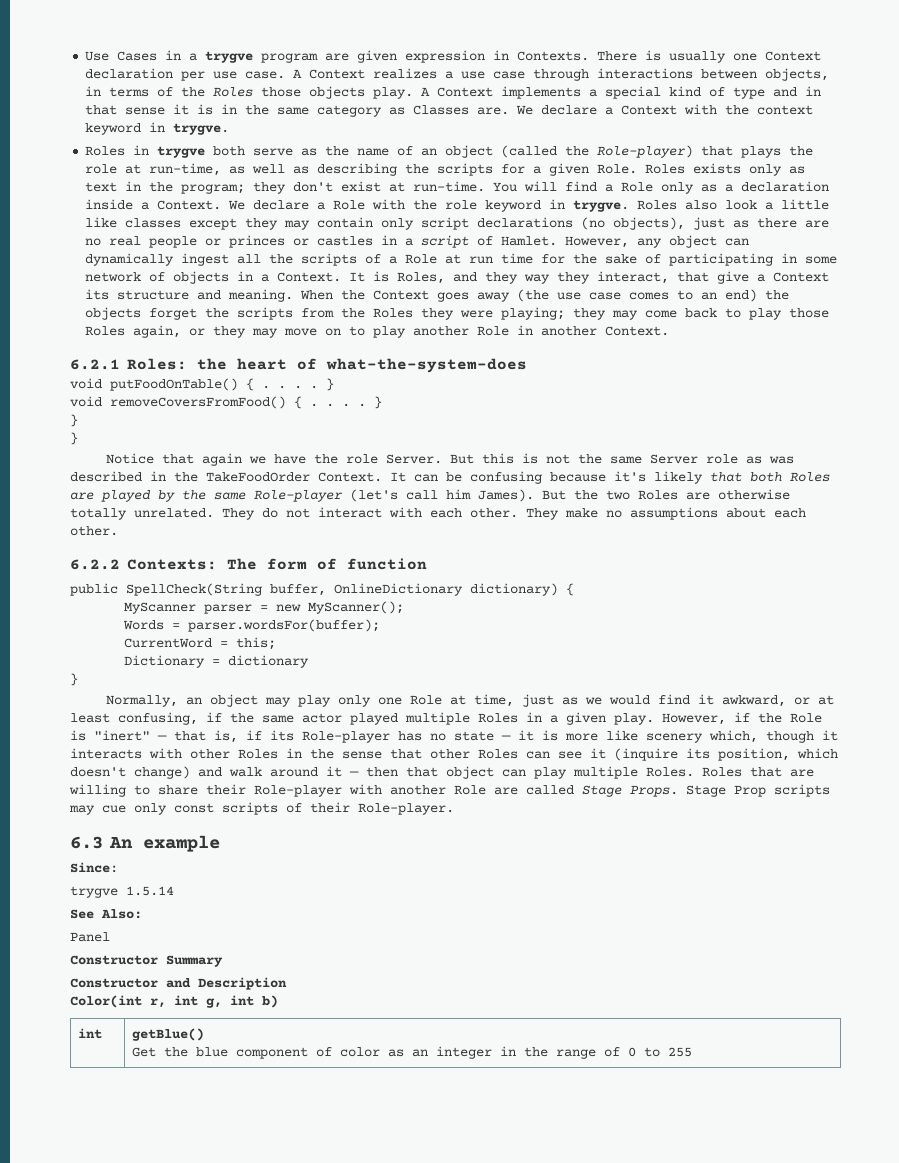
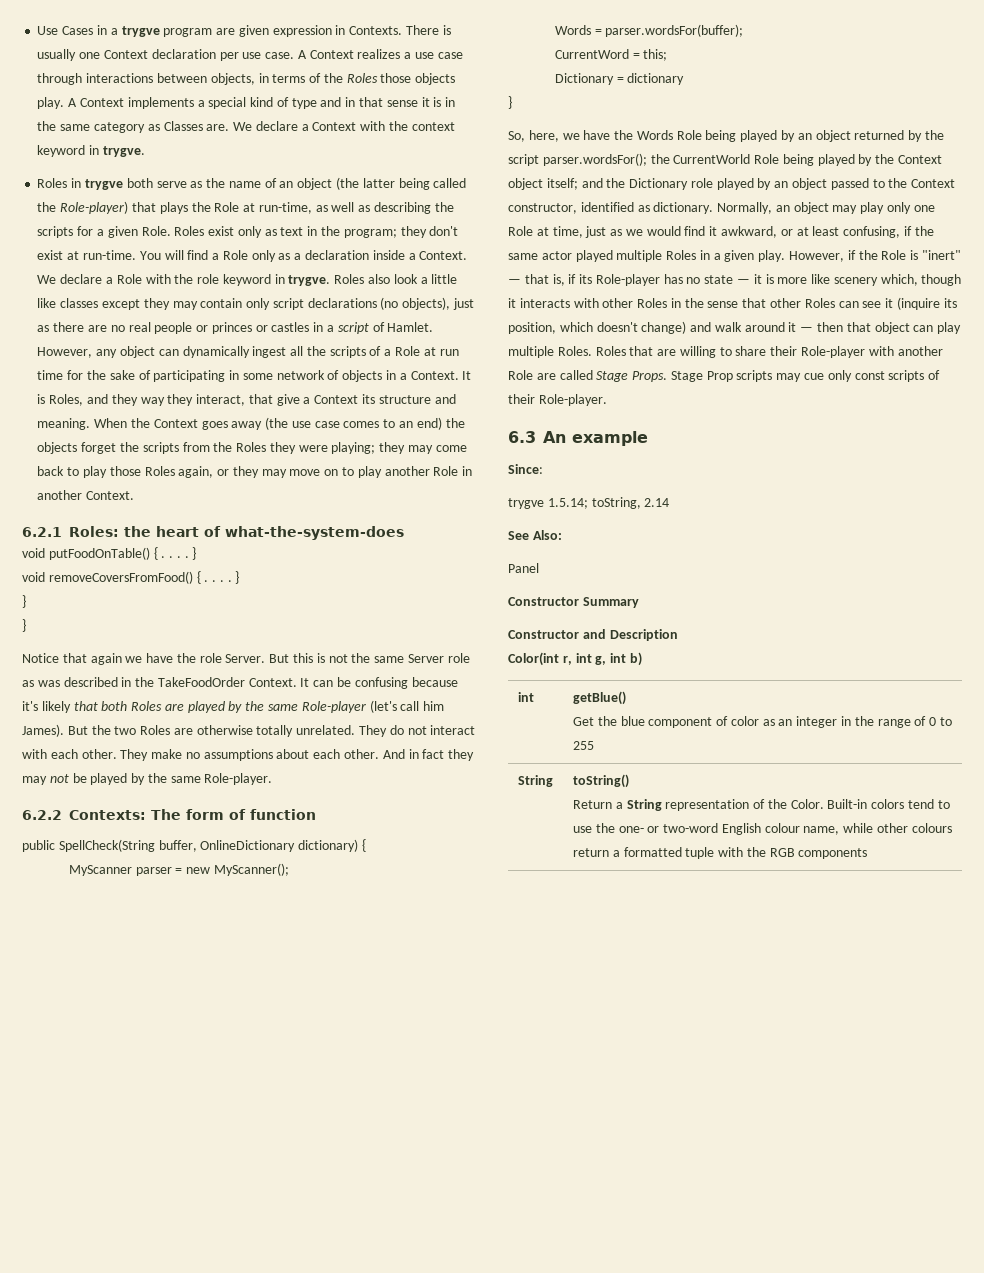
[501,145,558,158] (called -> [335,177,467,190] (the latter being called
[85,164,118,174] role -> [214,202,240,212] Role
[693,163,742,174] exists -> [208,226,235,236] exist
(118, 531) none -> [382,749,475,761] [22,773,273,785] And in fact they may not be played by the same Role-player.
(78, 679) none -> [508,130,944,142] [508,153,943,166] [508,178,956,190] [508,202,714,214] So, here, we have the Words Role being played by an object returned by the script parser.wordsFor(); the CurrentWorld Role being played by the Context object itself; and the Dictionary role played by an object passed to the Context constructor, identified as dictionary.
[126,886,174,896] 1.5.14 -> [547,497,670,509] 1.5.14; toString, 2.14
(692, 1052) none -> [517,775,553,787] [572,774,629,788] [572,799,950,811] [572,823,952,835] [572,847,868,859] // String | toString() // Return a String representation of the Color. Built-in colors tend to use the one- or two-word English colour name, while other colours return a formatted tuple with the RGB components

